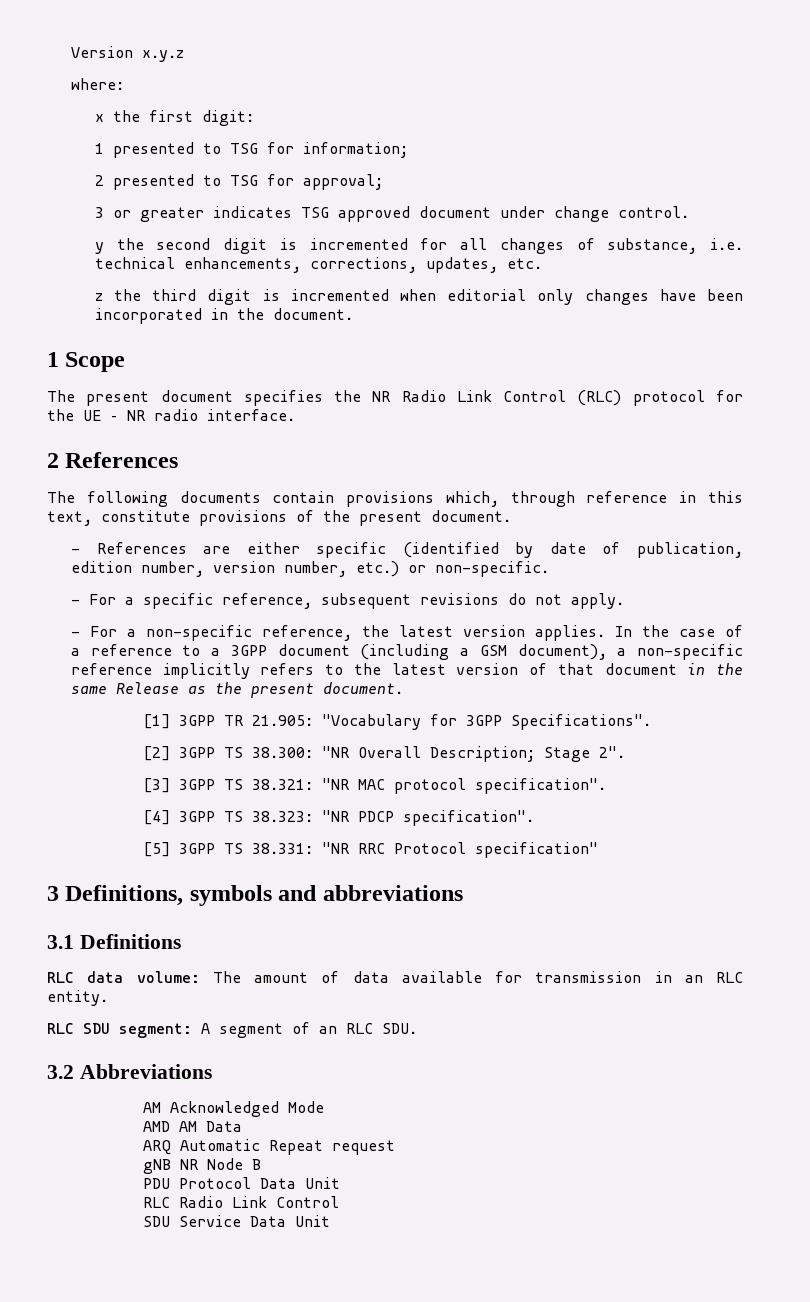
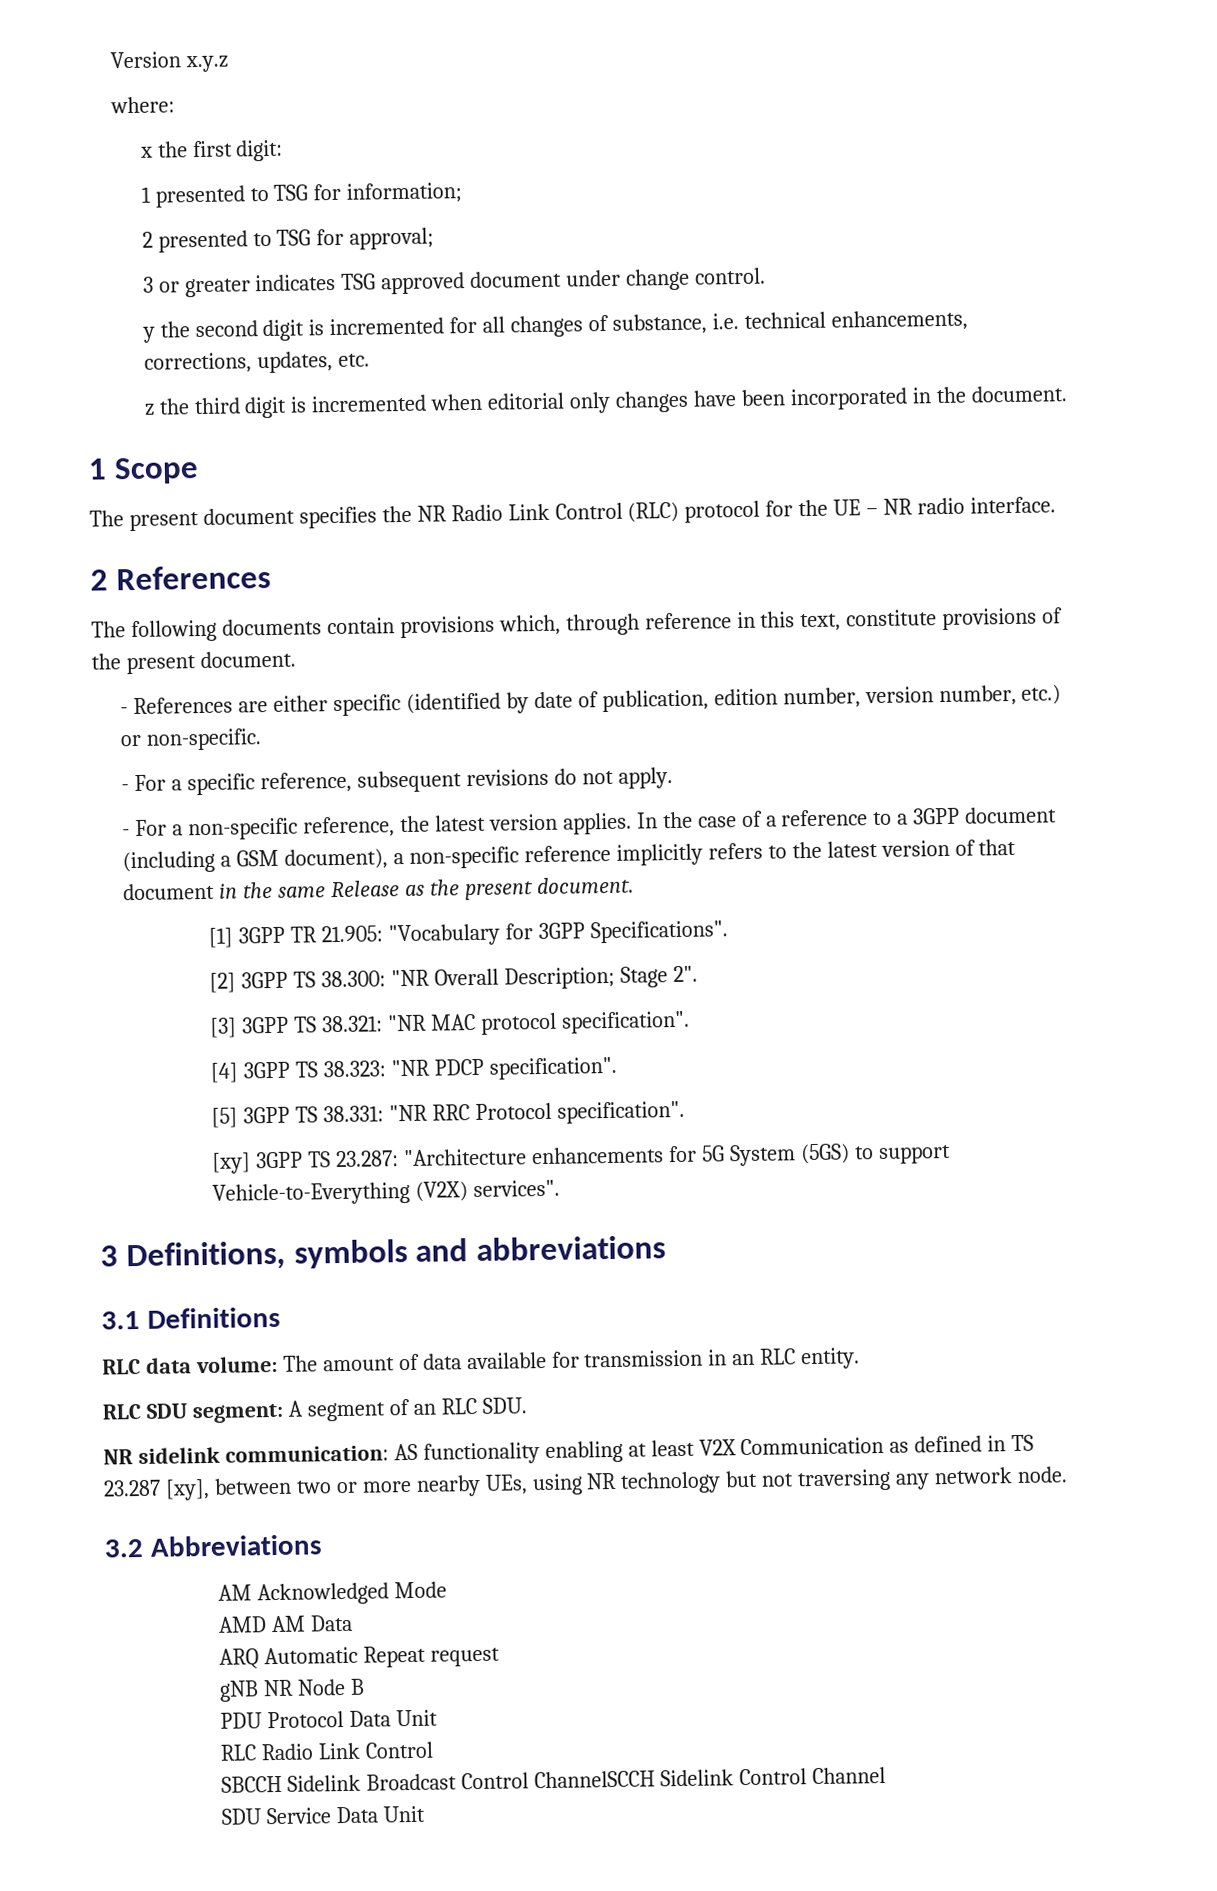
[474,842,598,858] specification" -> [556,1100,685,1124] [212,1143,951,1174] [212,1179,561,1206] specification". // [xy] 3GPP TS 23.287: "Architecture enhancements for 5G System (5GS) to support Vehicle-to-Everything (V2X) services".
(417, 1028) none -> [103,1434,1035,1465] [103,1466,1069,1501] // NR sidelink communication: AS functionality enabling at least V2X Communication as defined in TS 23.287 [xy], between two or more nearby UEs, using NR technology but not traversing any network node.
(339, 1202) none -> [221,1766,886,1793] // SBCCH Sidelink Broadcast Control ChannelSCCH Sidelink Control Channel

